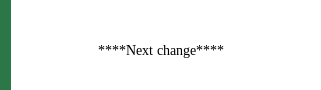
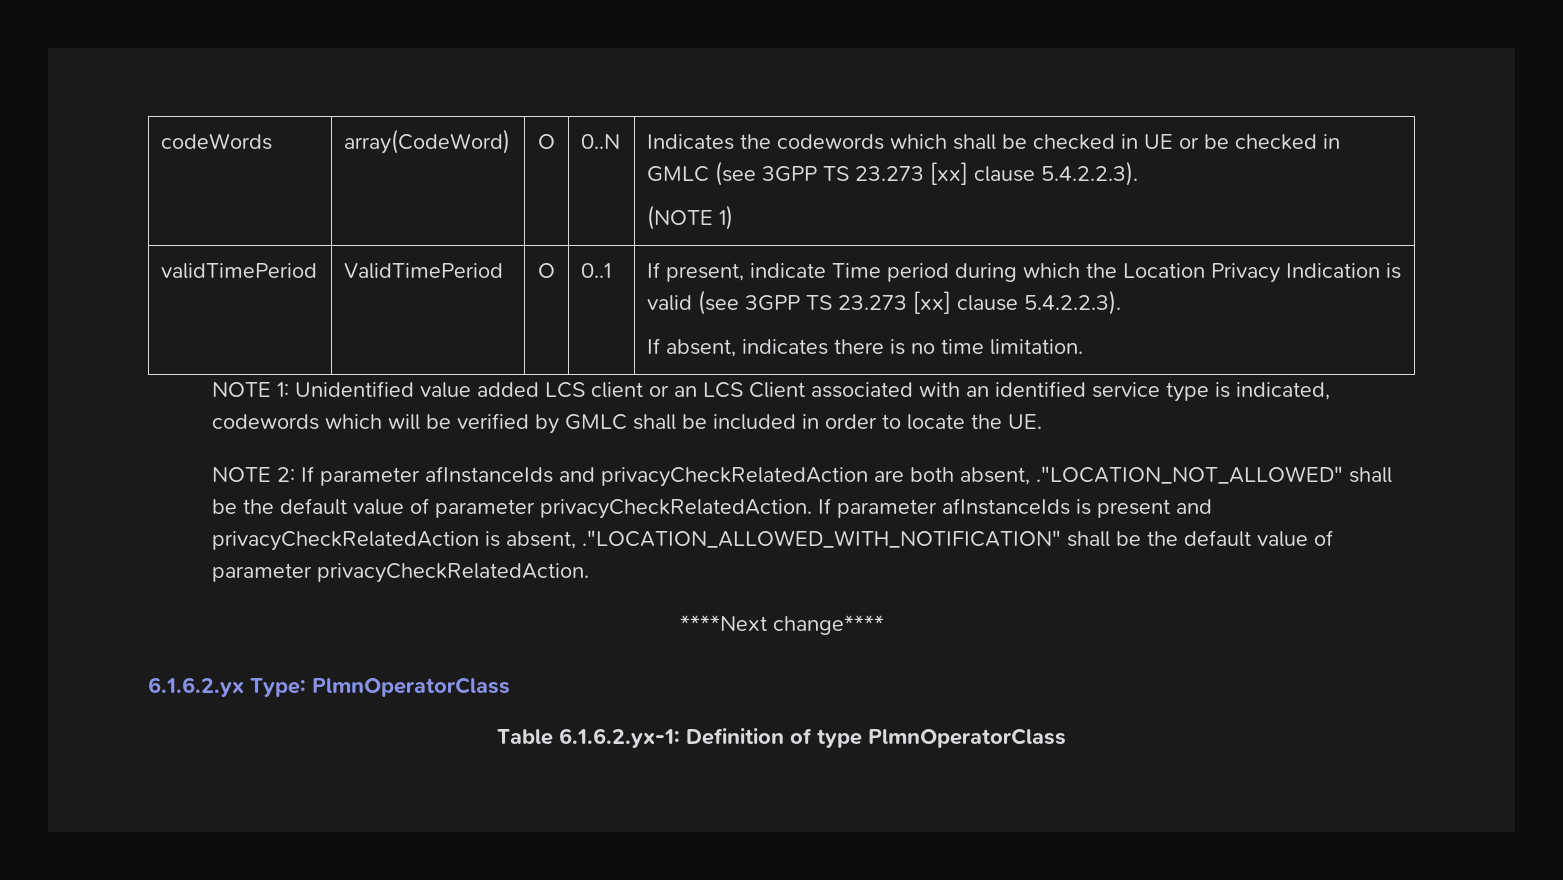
[97,45,224,58] ****Next change**** -> [161,133,273,150] [344,129,511,154] [538,134,555,149] [581,134,621,149] [647,134,1341,150] [647,161,1139,186] [647,205,734,230] [161,263,318,279] [344,263,504,279] [538,263,555,278] [581,263,612,278] [647,262,1402,283] [647,290,1122,315] [647,338,1084,357] [211,381,1330,402] [211,413,1042,434] [211,466,1392,487] [211,498,1212,519] [211,530,1333,551] [211,563,589,583] [679,615,884,635] [148,677,510,697] [497,728,1066,748] codeWords | array(CodeWord) | O | 0..N | Indicates the codewords which shall be checked in UE or be checked in GMLC (see 3GPP TS 23.273 [xx] clause 5.4.2.2.3). // (NOTE 1) // validTimePeriod | ValidTimePeriod | O | 0..1 | If present, indicate Time period during which the Location Privacy Indication is valid (see 3GPP TS 23.273 [xx] clause 5.4.2.2.3). // If absent, indicates there is no time limitation. // NOTE 1: Unidentified value added LCS client or an LCS Client associated with an identified service type is indicated, codewords which will be verified by GMLC shall be included in order to locate the UE. // NOTE 2: If parameter afInstanceIds and privacyCheckRelatedAction are both absent, ."LOCATION_NOT_ALLOWED" shall be the default value of parameter privacyCheckRelatedAction. If parameter afInstanceIds is present and privacyCheckRelatedAction is absent, ."LOCATION_ALLOWED_WITH_NOTIFICATION" shall be the default value of parameter privacyCheckRelatedAction. // ****Next change**** // 6.1.6.2.yx Type: PlmnOperatorClass // Table 6.1.6.2.yx-1: Definition of type PlmnOperatorClass

